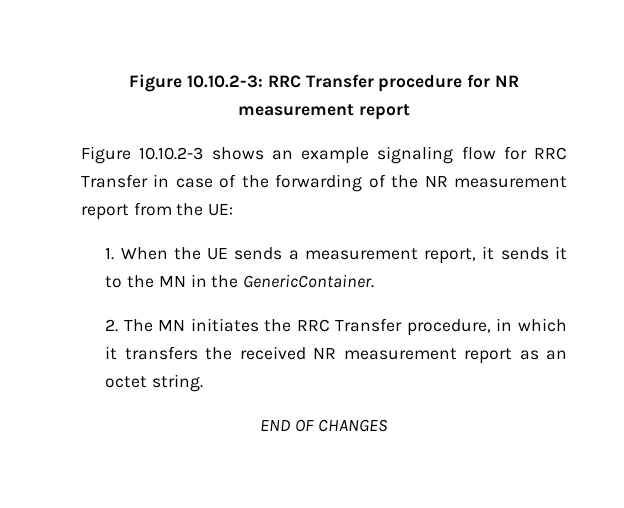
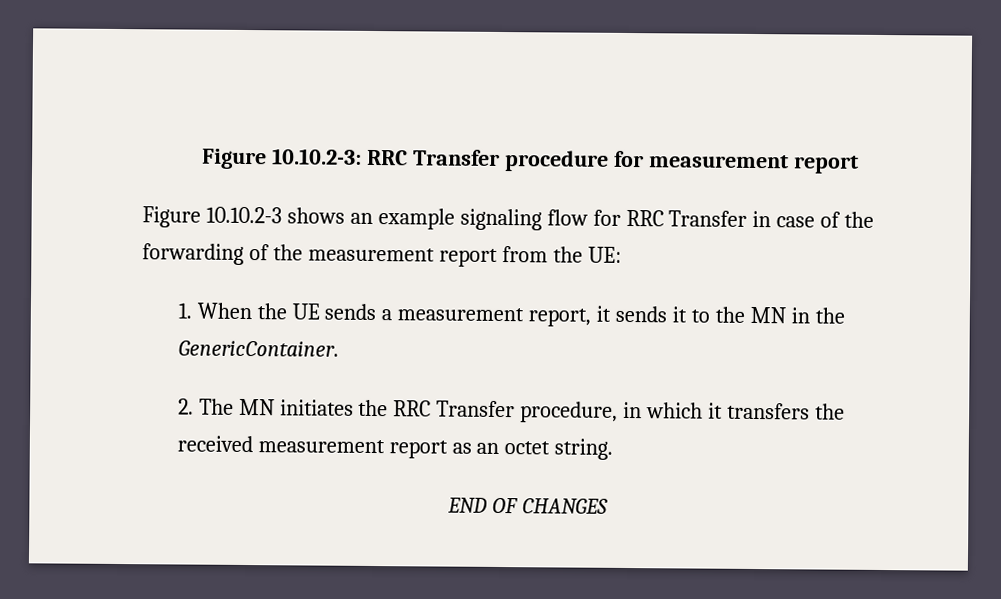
[494,75,519,87] NR -> (644, 159) none
[424,176,448,187] NR -> (303, 252) none
[313,348,337,359] NR -> (253, 444) none

